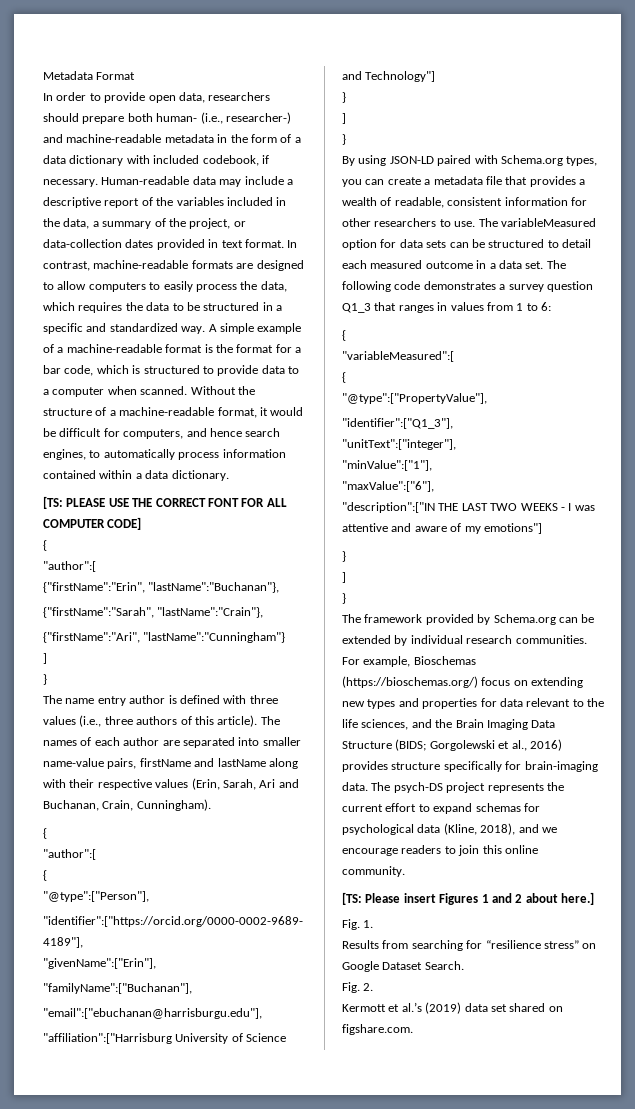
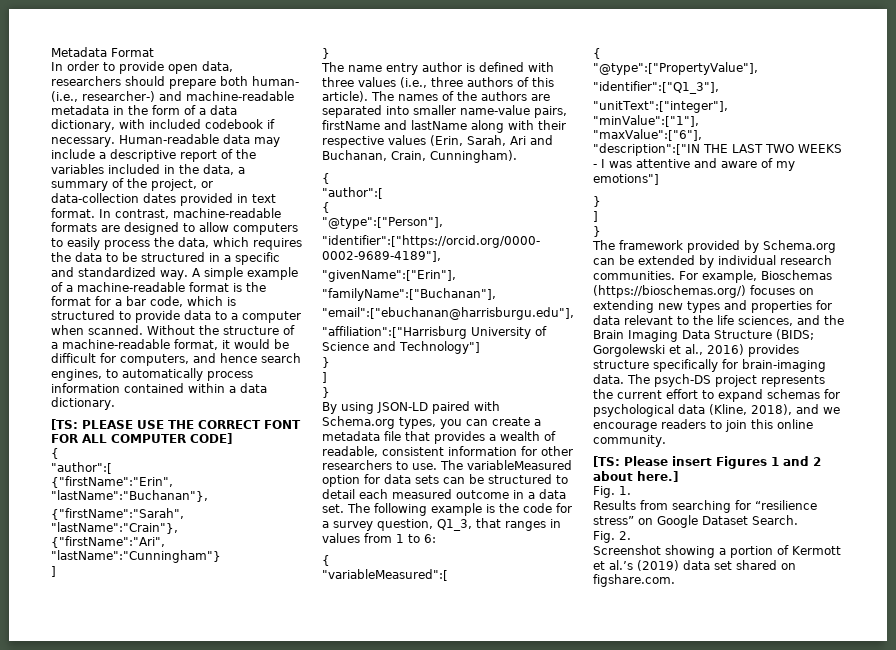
[69,155,124,166] dictionary -> [51,119,115,132] dictionary,
[202,155,259,166] codebook, -> [205,119,263,129] codebook
[94,737,160,746] each author -> [457,91,527,101] the authors
[394,281,593,292] [342,303,371,313] code demonstrates a survey question Q1_3 -> [431,503,572,516] [322,519,472,531] example is the code for a survey question, Q1_3,
[481,677,511,686] focus -> [750,285,795,295] focuses
(374, 987) none -> [593,545,789,558] Screenshot showing a portion of

